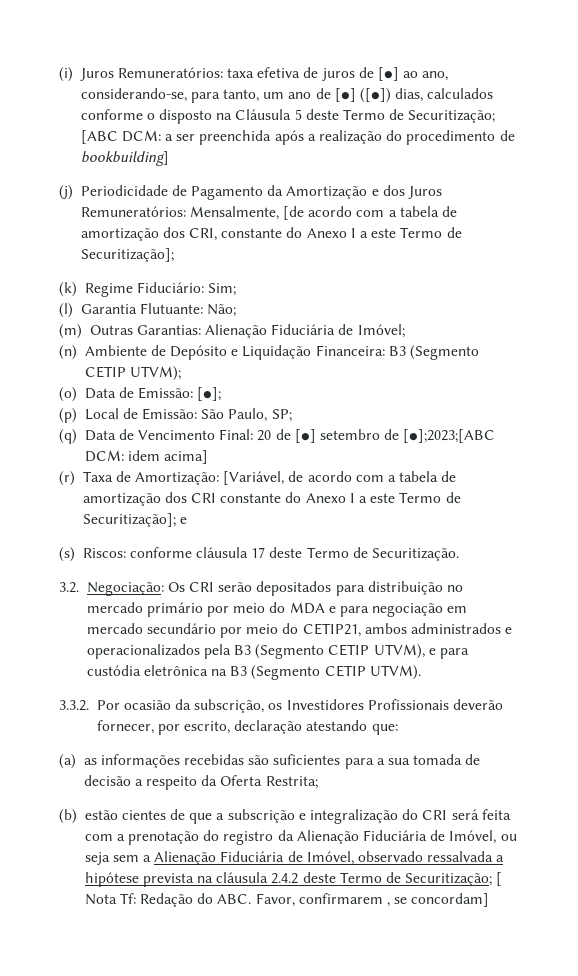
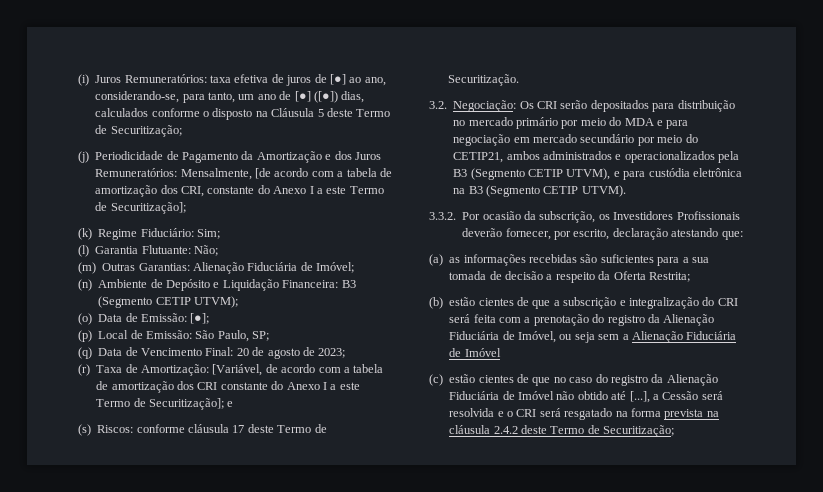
[80,130,515,145] [80,151,169,166] [ABC DCM: a ser preenchida após a realização do procedimento de bookbuilding] -> (182, 131) none
[294,429,496,443] [84,450,209,464] [●] setembro de [●];2023;[ABC DCM: idem acima] -> [267,347,346,359] agosto de 2023;
[306,851,505,865] [84,872,139,887] Imóvel, observado ressalvada a hipótese -> [464,348,501,357] [429,374,718,386] [449,391,723,403] [449,408,661,420] Imóvel // (c) estão cientes de que no caso do registro da Alienação Fiduciária de Imóvel não obtido até [...], a Cessão será resolvida e o CRI será resgatado na forma
[496,872,503,886] [84,893,490,907] [ Nota Tf: Redação do ABC. Favor, confirmarem , se concordam] -> (675, 431) none

